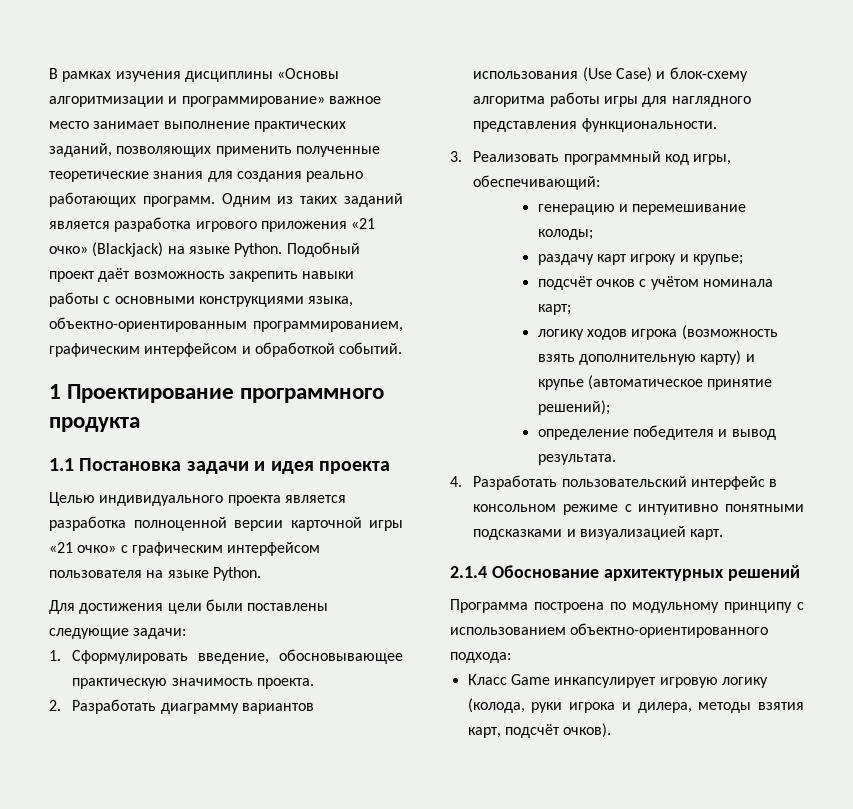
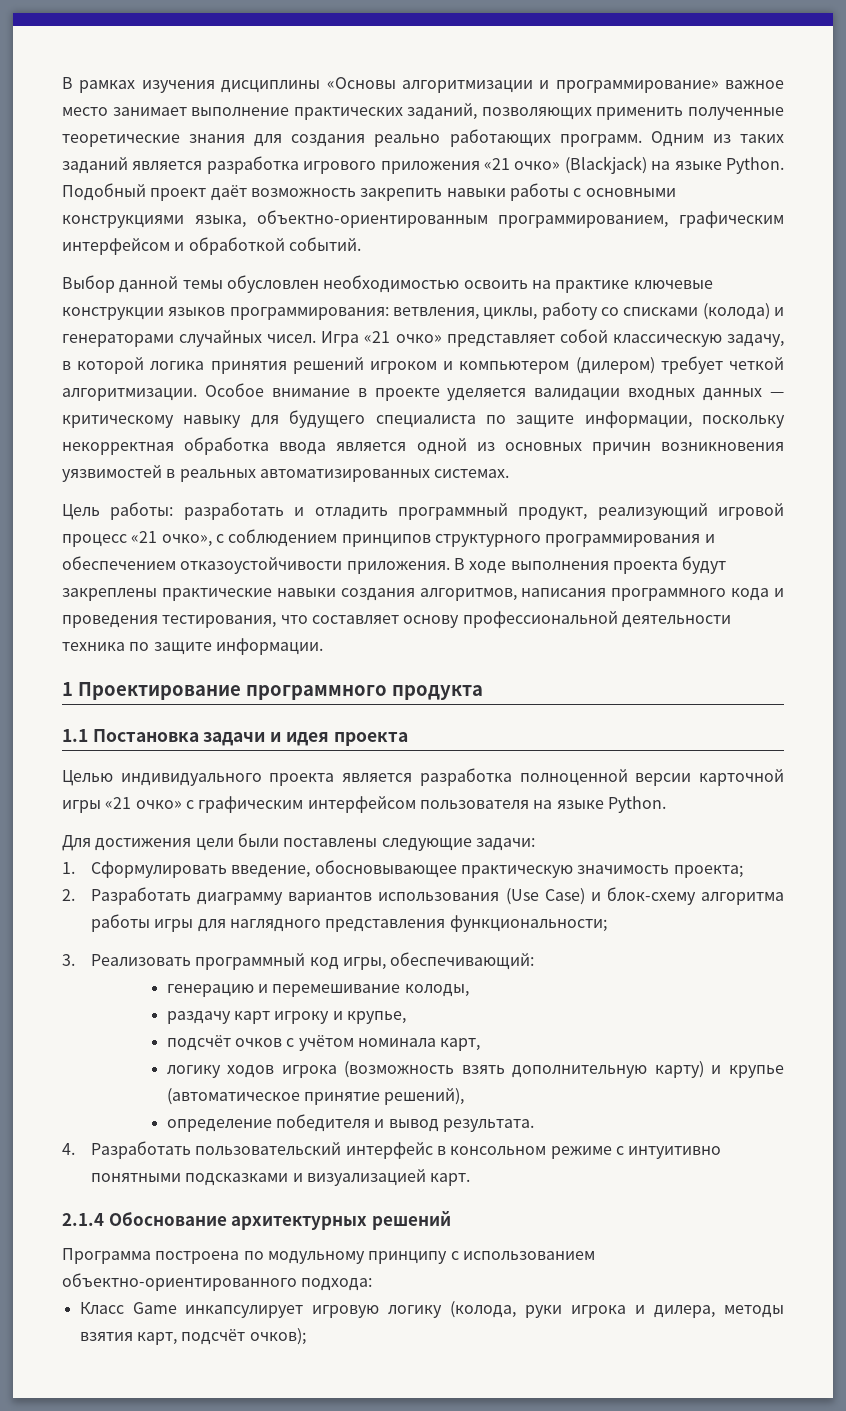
(403, 348) none -> [62,275,713,293] [62,302,784,320] [62,329,784,347] [62,356,785,374] [62,383,785,401] [62,410,785,428] [62,437,784,455] [62,465,510,482] [62,502,784,520] [62,529,715,547] [62,556,727,574] [62,588,784,601] [62,611,731,628] [62,638,323,655] // Выбор данной темы обусловлен необходимостью освоить на практике ключевые конструкции языков программирования: ветвления, циклы, работу со списками (колода) и генераторами случайных чисел. Игра «21 очко» представляет собой классическую задачу, в которой логика принятия решений игроком и компьютером (дилером) требует четкой алгоритмизации. Особое внимание в проекте уделяется валидации входных данных — критическому навыку для будущего специалиста по защите информации, поскольку некорректная обработка ввода является одной из основных причин возникновения уязвимостей в реальных автоматизированных системах. // Цель работы: разработать и отладить программный продукт, реализующий игровой процесс «21 очко», с соблюдением принципов структурного программирования и обеспечением отказоустойчивости приложения. В ходе выполнения проекта будут закреплены практические навыки создания алгоритмов, написания программного кода и проведения тестирования, что составляет основу профессиональной деятельности техника по защите информации.
[256,678,314,689] проекта. -> [673,865,743,878] проекта;
[581,118,717,132] функциональности. -> [449,915,607,932] функциональности;
[537,229,593,240] колоды; -> [404,984,469,997] колоды,
[692,254,743,265] крупье; -> [346,1011,406,1024] крупье,
[537,304,571,315] карт; -> [440,1038,481,1051] карт,
[537,400,610,415] решений); -> [384,1088,465,1105] решений),
[563,723,612,738] очков). -> [249,1328,306,1345] очков);

